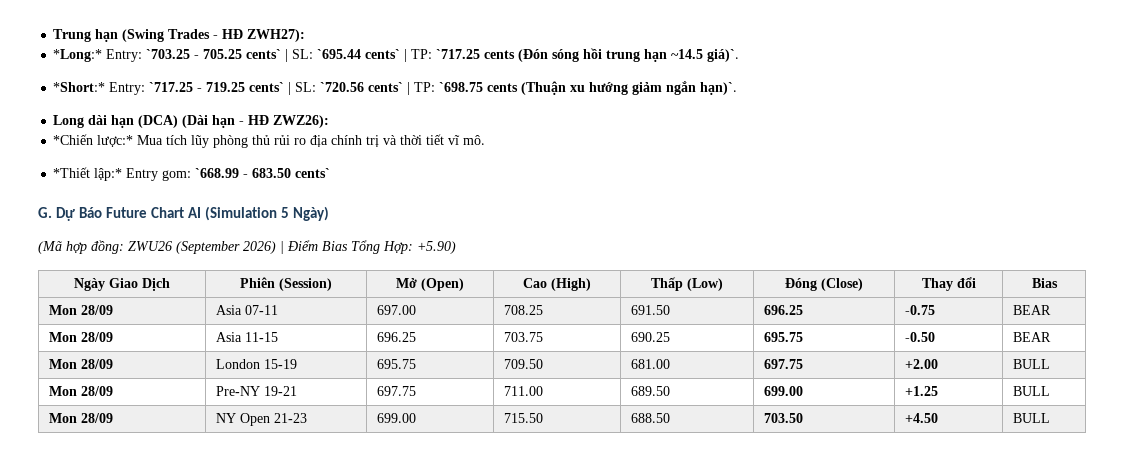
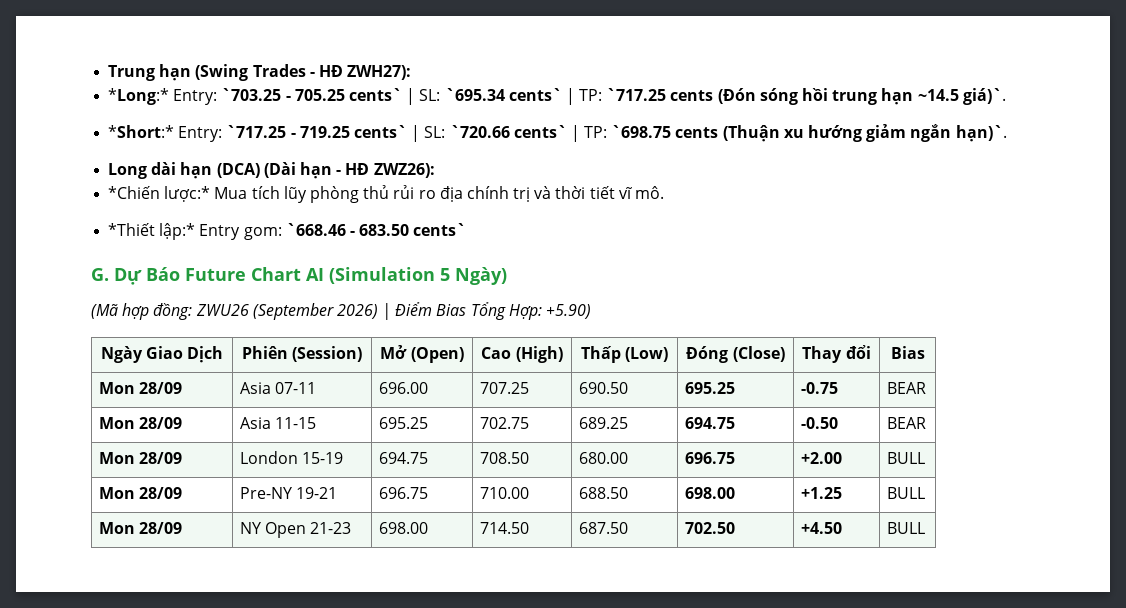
[317,49,362,59] `695.44 -> [444,88,505,101] `695.34
[320,82,365,92] `720.56 -> [449,125,510,138] `720.66
[195,168,240,178] `668.99 -> [285,223,346,236] `668.46
[376,305,416,315] [503,305,543,315] [630,305,670,315] [763,305,803,315] 697.00 | 708.25 | 691.50 | 696.25 -> [378,382,428,394] [479,382,529,394] [578,382,628,394] [684,382,735,394] 696.00 | 707.25 | 690.50 | 695.25
[376,332,416,342] [503,332,543,342] [630,332,670,342] [763,332,803,342] 696.25 | 703.75 | 690.25 | 695.75 -> [378,417,428,429] [479,417,529,429] [578,417,628,429] [684,417,735,429] 695.25 | 702.75 | 689.25 | 694.75
[376,359,416,369] [503,359,543,369] [630,359,670,369] [763,359,803,369] 695.75 | 709.50 | 681.00 | 697.75 -> [378,452,428,464] [479,452,529,464] [578,452,628,464] [684,452,735,464] 694.75 | 708.50 | 680.00 | 696.75
[376,386,416,396] [503,386,543,396] [630,386,670,396] [763,386,803,396] 697.75 | 711.00 | 689.50 | 699.00 -> [378,487,428,499] [479,487,529,499] [578,487,628,499] [684,487,735,499] 696.75 | 710.00 | 688.50 | 698.00
[376,413,416,423] [503,413,543,423] [630,413,670,423] [763,413,803,423] 699.00 | 715.50 | 688.50 | 703.50 -> [378,522,428,534] [479,522,529,534] [578,522,628,534] [684,522,735,534] 698.00 | 714.50 | 687.50 | 702.50

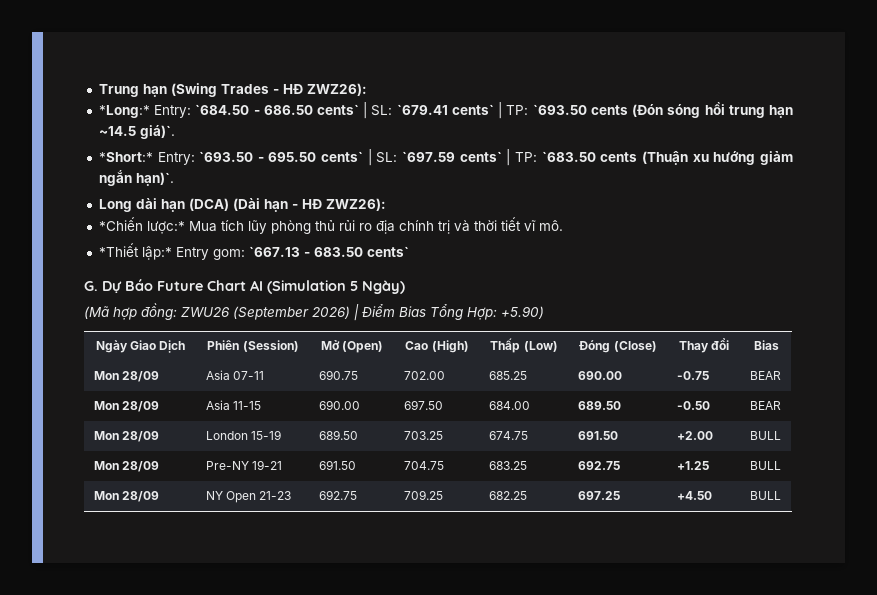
[347,65,412,80] ZWH27): -> [306,83,367,96] ZWZ26):
[221,88,667,105] `703.25 - 705.25 cents` | SL: `695.34 cents` | TP: `717.25 -> [195,102,587,119] `684.50 - 686.50 cents` | SL: `679.41 cents` | TP: `693.50
[226,125,672,142] `717.25 - 719.25 cents` | SL: `720.66 cents` | TP: `698.75 -> [199,149,596,166] `693.50 - 695.50 cents` | SL: `697.59 cents` | TP: `683.50
[285,223,346,236] `668.46 -> [248,246,300,257] `667.13
[378,382,428,394] [479,382,529,394] [578,382,628,394] [684,382,735,394] 696.00 | 707.25 | 690.50 | 695.25 -> [318,370,358,380] [403,371,445,380] [488,371,527,380] [577,371,622,380] 690.75 | 702.00 | 685.25 | 690.00
[378,417,428,429] [479,417,529,429] [578,417,628,429] [684,417,735,429] 695.25 | 702.75 | 689.25 | 694.75 -> [318,400,360,410] [403,400,443,410] [488,401,530,410] [577,401,621,410] 690.00 | 697.50 | 684.00 | 689.50
[378,452,428,464] [479,452,529,464] [578,452,628,464] [684,452,735,464] 694.75 | 708.50 | 680.00 | 696.75 -> [318,430,358,440] [403,431,443,440] [488,431,528,440] [577,431,618,440] 689.50 | 703.25 | 674.75 | 691.50
[378,487,428,499] [479,487,529,499] [578,487,628,499] [684,487,735,499] 696.75 | 710.00 | 688.50 | 698.00 -> [318,460,356,470] [403,461,444,470] [488,461,527,470] [577,461,620,470] 691.50 | 704.75 | 683.25 | 692.75
[378,522,428,534] [479,522,529,534] [578,522,628,534] [684,522,735,534] 698.00 | 714.50 | 687.50 | 702.50 -> [318,490,357,500] [403,490,443,500] [488,491,527,500] [577,491,620,500] 692.75 | 709.25 | 682.25 | 697.25

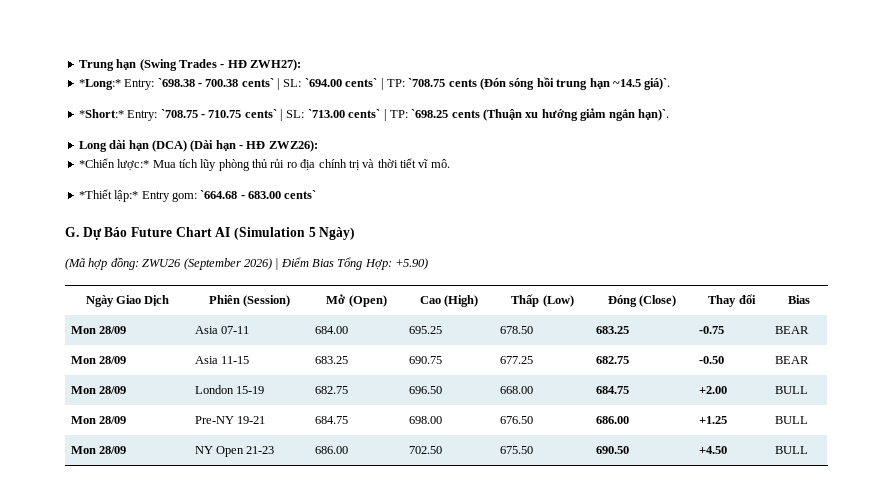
[306,83,367,96] ZWZ26): -> [250,59,301,71] ZWH27):
[195,102,587,119] `684.50 - 686.50 cents` | SL: `679.41 cents` | TP: `693.50 -> [157,78,446,90] `698.38 - 700.38 cents` | SL: `694.00 cents` | TP: `708.75
[199,149,596,166] `693.50 - 695.50 cents` | SL: `697.59 cents` | TP: `683.50 -> [160,109,449,121] `708.75 - 710.75 cents` | SL: `713.00 cents` | TP: `698.25
[248,246,363,257] `667.13 - 683.50 -> [200,190,281,199] `664.68 - 683.00
[318,370,358,380] [403,371,445,380] [488,371,527,380] [577,371,622,380] 690.75 | 702.00 | 685.25 | 690.00 -> [314,326,348,334] [408,326,442,334] [499,326,533,334] [595,326,629,334] 684.00 | 695.25 | 678.50 | 683.25
[318,400,360,410] [403,400,443,410] [488,401,530,410] [577,401,621,410] 690.00 | 697.50 | 684.00 | 689.50 -> [314,356,348,364] [408,356,442,364] [499,356,533,364] [595,356,629,364] 683.25 | 690.75 | 677.25 | 682.75
[318,430,358,440] [403,431,443,440] [488,431,528,440] [577,431,618,440] 689.50 | 703.25 | 674.75 | 691.50 -> [314,386,348,394] [408,386,442,394] [499,386,533,394] [595,386,629,394] 682.75 | 696.50 | 668.00 | 684.75
[318,460,356,470] [403,461,444,470] [488,461,527,470] [577,461,620,470] 691.50 | 704.75 | 683.25 | 692.75 -> [314,416,348,424] [408,416,442,424] [499,416,533,424] [595,416,629,424] 684.75 | 698.00 | 676.50 | 686.00
[318,490,357,500] [403,490,443,500] [488,491,527,500] [577,491,620,500] 692.75 | 709.25 | 682.25 | 697.25 -> [314,446,348,454] [408,446,442,454] [499,446,533,454] [595,446,629,454] 686.00 | 702.50 | 675.50 | 690.50

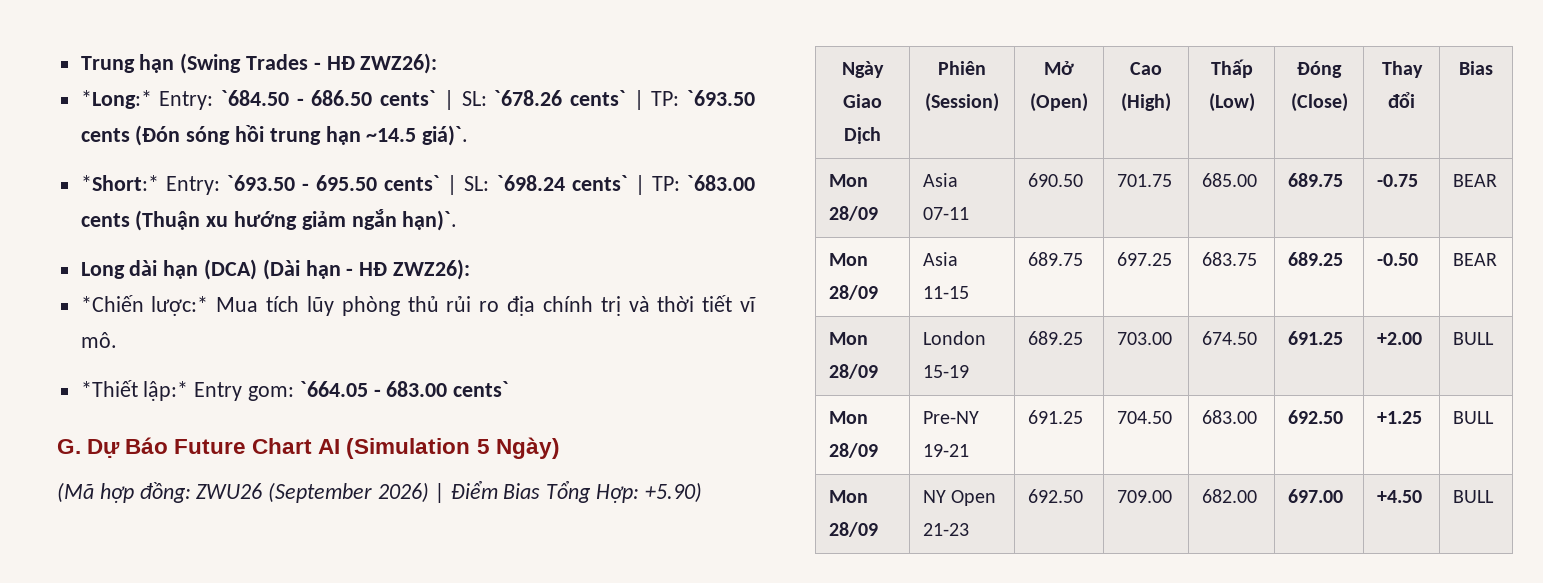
[250,59,301,71] ZWH27): -> [360,53,438,74] ZWZ26):
[157,78,446,90] `698.38 - 700.38 cents` | SL: `694.00 cents` | TP: `708.75 -> [221,90,755,110] `684.50 - 686.50 cents` | SL: `678.26 cents` | TP: `693.50
[160,109,449,121] `708.75 - 710.75 cents` | SL: `713.00 cents` | TP: `698.25 -> [226,175,755,195] `693.50 - 695.50 cents` | SL: `698.24 cents` | TP: `683.00
[200,190,238,199] `664.68 -> [299,381,368,397] `664.05
[314,326,348,334] [408,326,442,334] [499,326,533,334] [595,326,629,334] 684.00 | 695.25 | 678.50 | 683.25 -> [1027,173,1083,187] [1116,174,1172,187] [1201,173,1257,187] [1287,173,1343,187] 690.50 | 701.75 | 685.00 | 689.75
[314,356,348,364] [408,356,442,364] [499,356,533,364] [595,356,629,364] 683.25 | 690.75 | 677.25 | 682.75 -> [1027,252,1083,266] [1116,252,1172,266] [1201,252,1257,266] [1287,252,1343,266] 689.75 | 697.25 | 683.75 | 689.25
[314,386,348,394] [408,386,442,394] [499,386,533,394] [595,386,629,394] 682.75 | 696.50 | 668.00 | 684.75 -> [1027,331,1083,345] [1116,332,1172,345] [1201,331,1257,345] [1287,331,1343,345] 689.25 | 703.00 | 674.50 | 691.25
[314,416,348,424] [408,416,442,424] [499,416,533,424] [595,416,629,424] 684.75 | 698.00 | 676.50 | 686.00 -> [1027,410,1083,424] [1116,411,1172,424] [1201,410,1257,424] [1287,410,1343,424] 691.25 | 704.50 | 683.00 | 692.50
[314,446,348,454] [408,446,442,454] [499,446,533,454] [595,446,629,454] 686.00 | 702.50 | 675.50 | 690.50 -> [1027,489,1083,503] [1116,490,1172,503] [1201,489,1257,503] [1287,489,1343,503] 692.50 | 709.00 | 682.00 | 697.00

